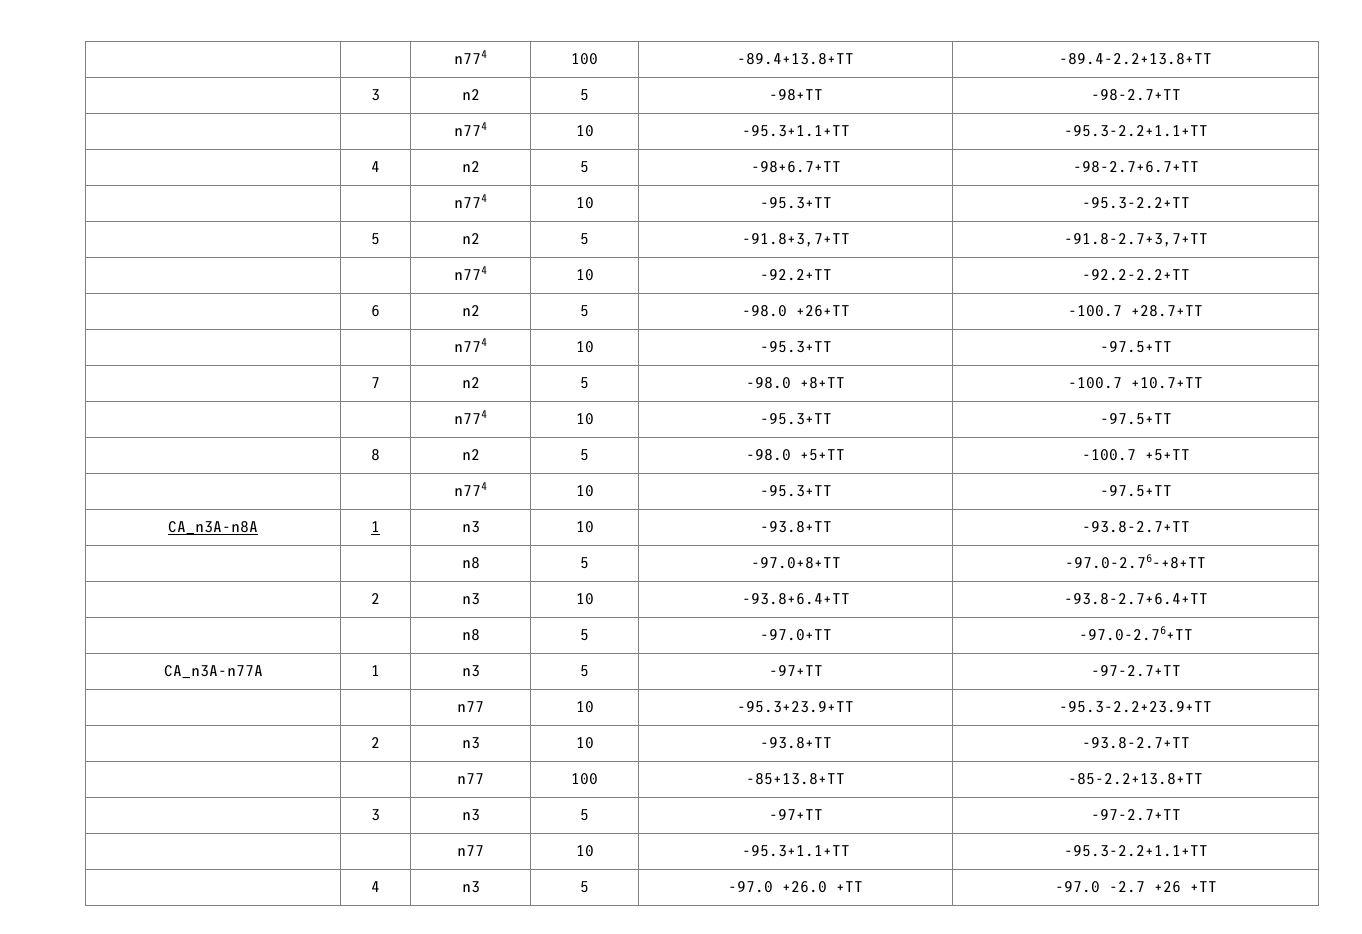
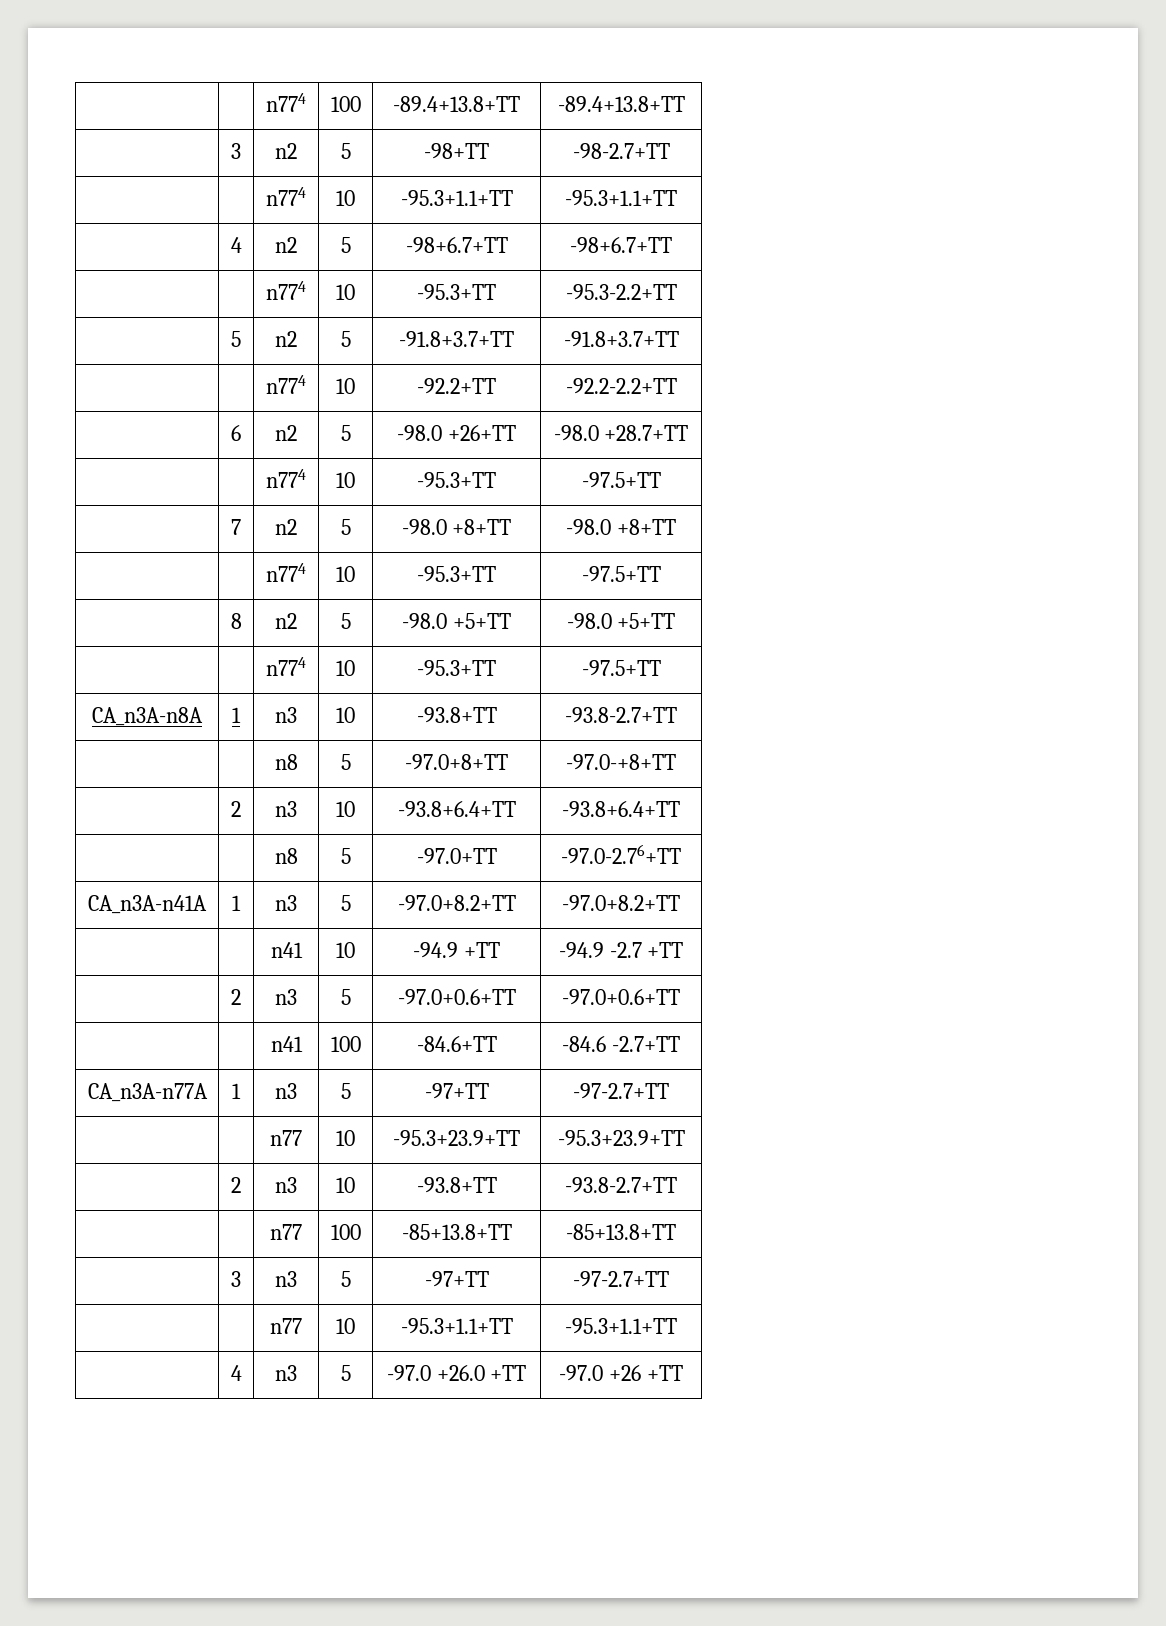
[1059,53,1212,65] -89.4-2.2+13.8+TT -> [557,96,685,112] -89.4+13.8+TT
[1063,125,1208,137] -95.3-2.2+1.1+TT -> [565,190,677,206] -95.3+1.1+TT
[1072,161,1199,173] -98-2.7+6.7+TT -> [570,237,672,253] -98+6.7+TT
[741,233,850,247] [1063,233,1208,247] -91.8+3,7+TT | -91.8-2.7+3,7+TT -> [399,331,514,347] [563,331,679,347] -91.8+3.7+TT | -91.8+3.7+TT
[1068,305,1122,317] -100.7 -> [553,425,599,441] -98.0
[1068,377,1203,389] -100.7 +10.7+TT -> [566,519,676,535] -98.0 +8+TT
[1081,449,1136,461] -100.7 -> [566,613,612,629] -98.0
[1065,554,1206,569] -97.0-2.76-+8+TT -> [566,754,676,770] -97.0-+8+TT
[1063,593,1208,605] -93.8-2.7+6.4+TT -> [562,801,680,817] -93.8+6.4+TT
(1193, 633) none -> [88,895,207,914] [232,895,241,911] [275,895,297,911] [340,895,351,911] [397,895,516,911] [562,895,680,911] [270,942,303,958] [336,942,355,958] [413,942,500,958] [558,942,684,958] [231,989,241,1005] [275,989,297,1005] [340,989,351,1005] [397,989,516,1005] [562,989,680,1005] [270,1036,303,1052] [330,1036,361,1052] [416,1036,497,1052] [562,1036,680,1052] // CA_n3A-n41A | 1 | n3 | 5 | -97.0+8.2+TT | -97.0+8.2+TT // | | n41 | 10 | -94.9 +TT | -94.9 -2.7 +TT // | 2 | n3 | 5 | -97.0+0.6+TT | -97.0+0.6+TT // | | n41 | 100 | -84.6+TT | -84.6 -2.7+TT
[1059,701,1212,713] -95.3-2.2+23.9+TT -> [557,1130,685,1146] -95.3+23.9+TT
[1068,773,1203,785] -85-2.2+13.8+TT -> [566,1224,676,1240] -85+13.8+TT
[1063,845,1208,857] -95.3-2.2+1.1+TT -> [565,1318,677,1334] -95.3+1.1+TT
[1108,881,1145,893] -2.7 -> (604, 1373) none

